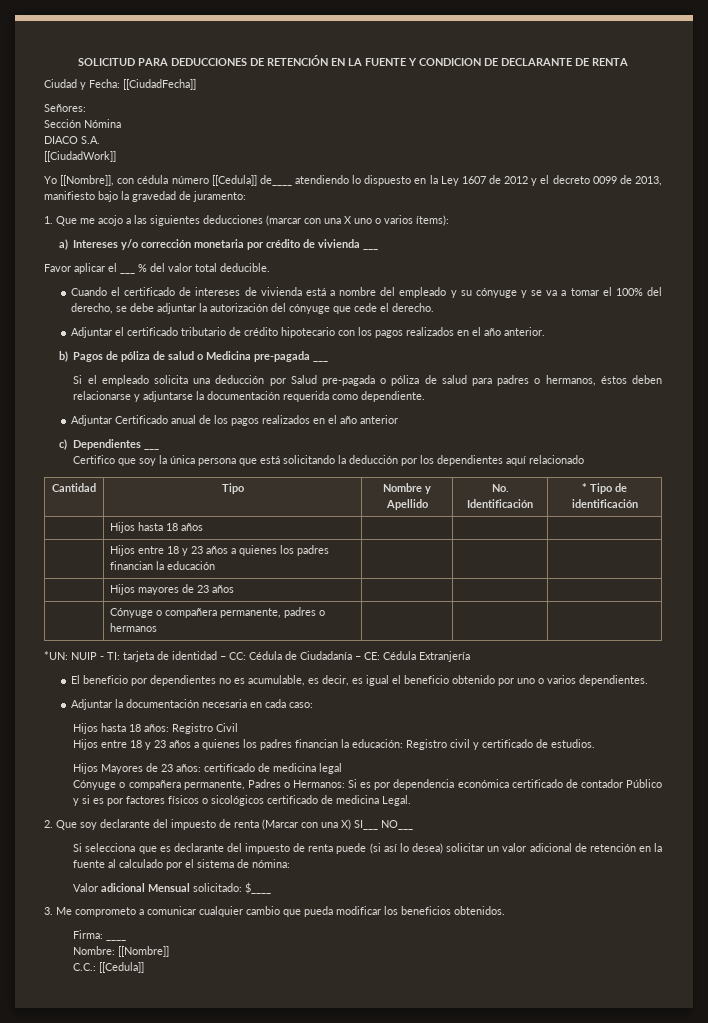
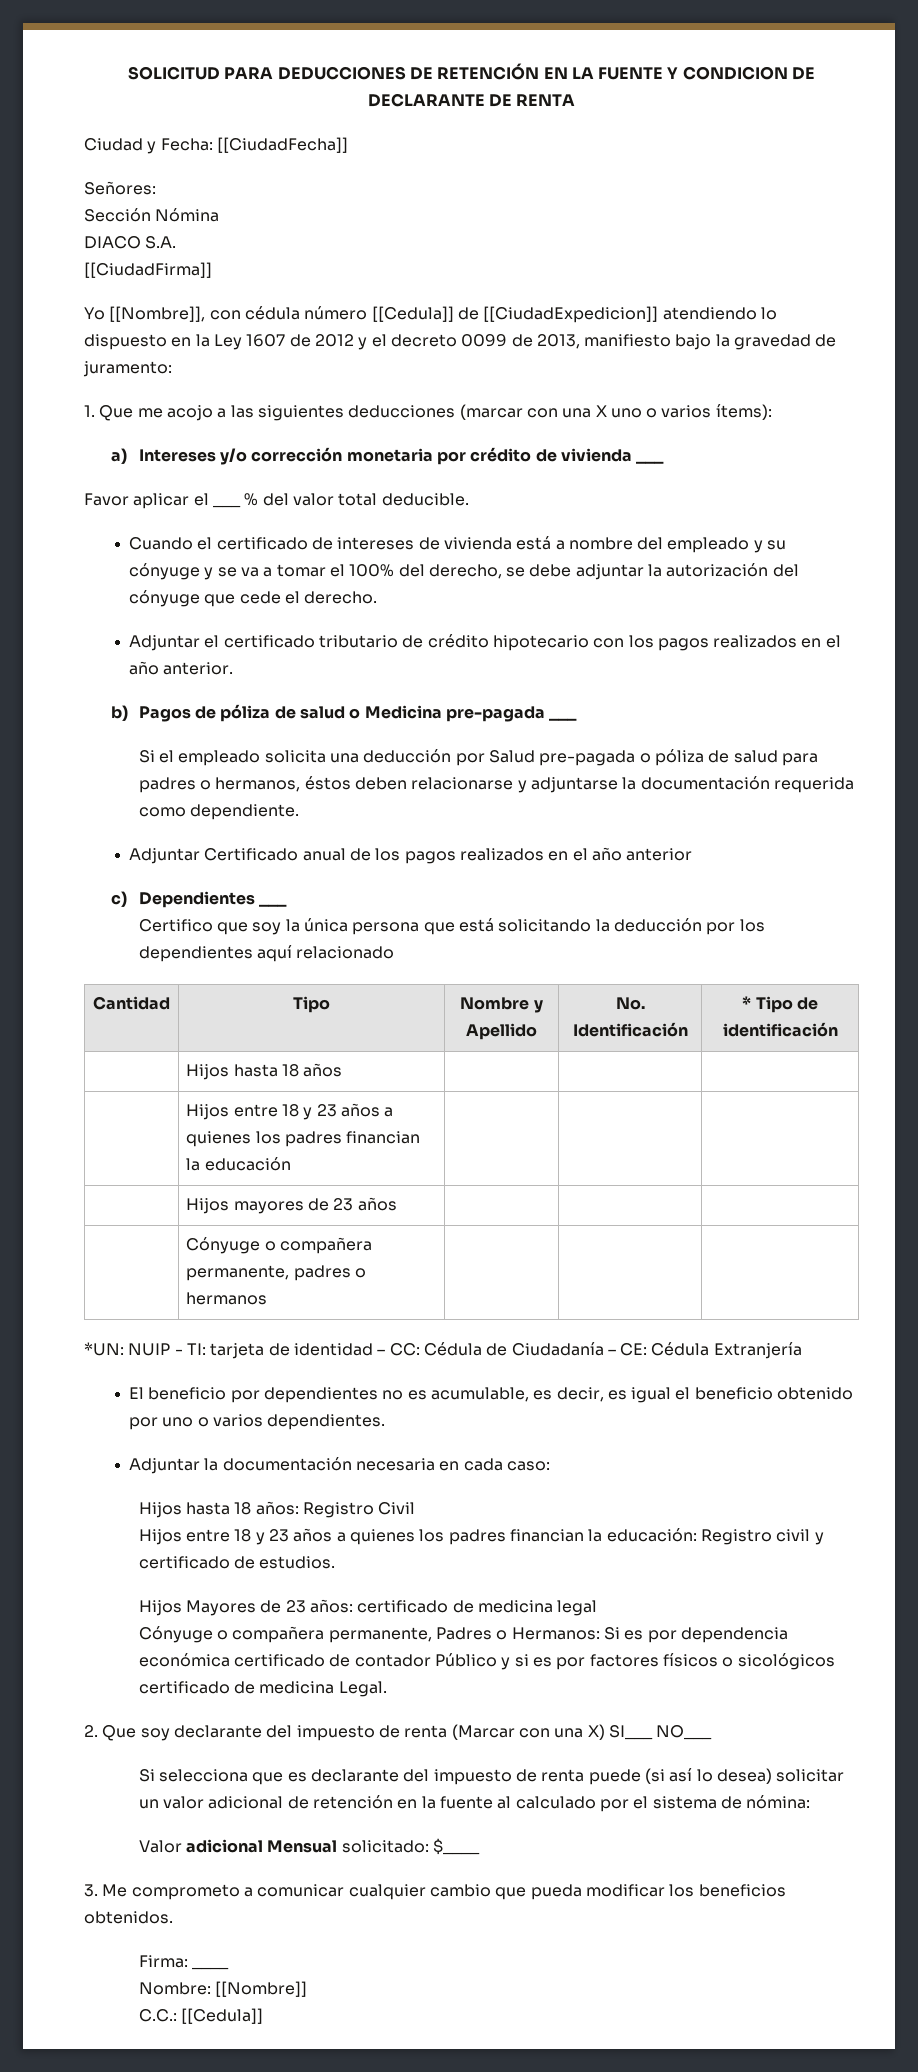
[44,151,116,162] [[CiudadWork]] -> [84,262,212,278] [[CiudadFirma]]
[259,175,292,186] de____ -> [457,306,659,323] de [[CiudadExpedicion]]

